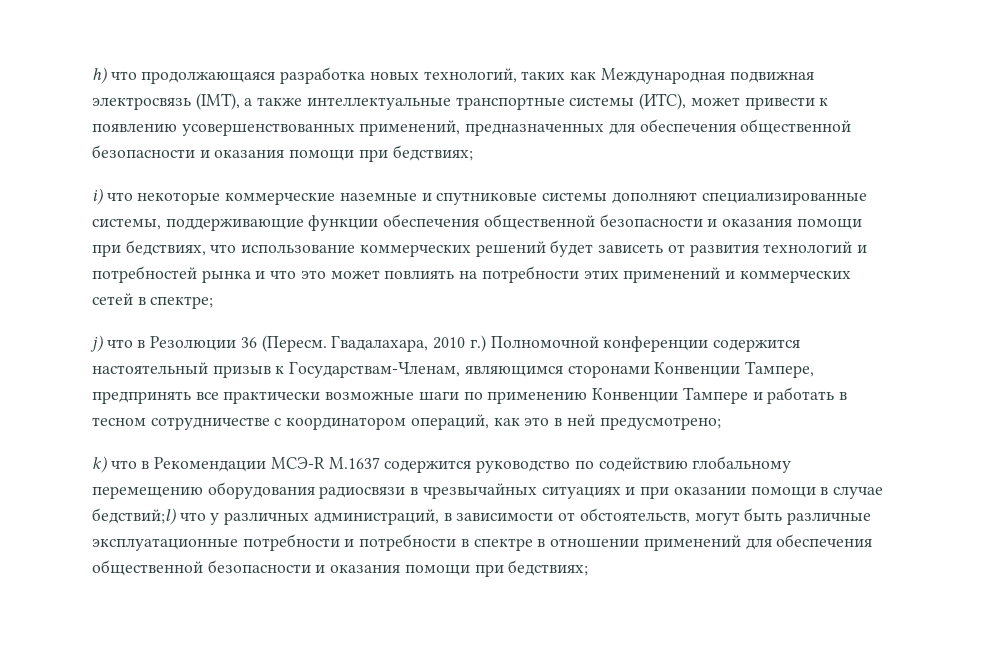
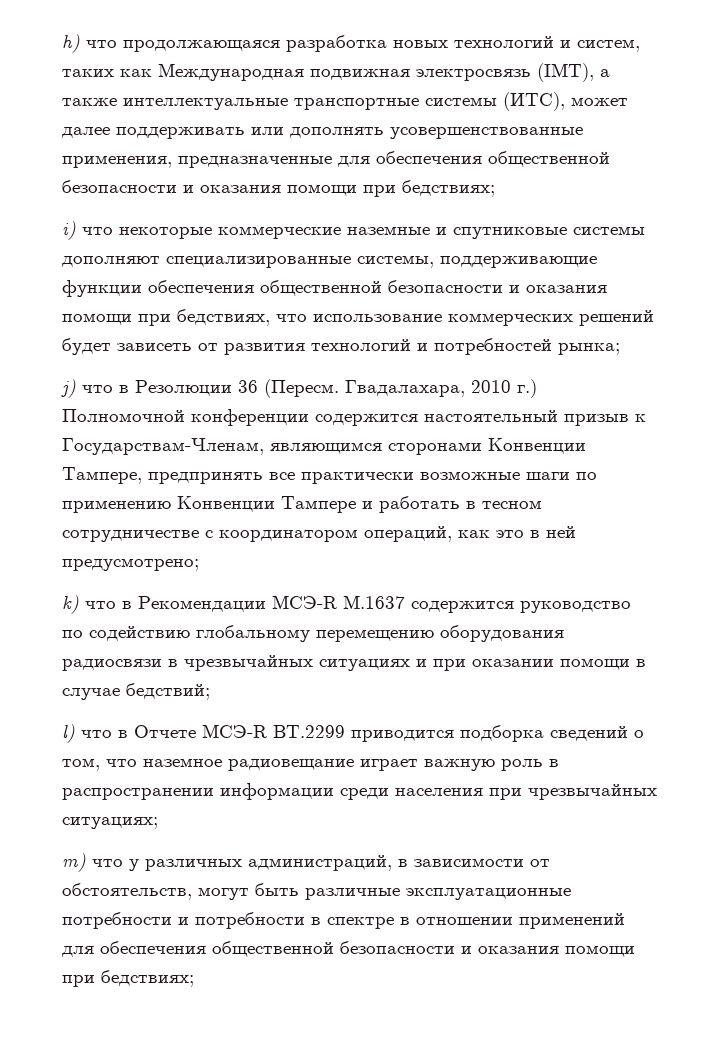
[423,68,517,83] технологий, -> [454,36,640,52] технологий и систем,
[744,97,829,110] [92,120,605,136] привести к появлению усовершенствованных применений, предназначенных -> [62,127,583,139] [62,155,332,168] далее поддерживать или дополнять усовершенствованные применения, предназначенные
[201,266,851,283] [92,293,214,309] рынка и что это может повлиять на потребности этих применений и коммерческих сетей в спектре; -> [558,343,620,355] рынка;
[92,508,176,525] бедствий;l) -> [126,683,210,700] [62,724,644,743] [62,758,559,771] [62,783,657,800] [62,817,158,829] [62,853,86,872] бедствий; // l) что в Отчете МСЭ-R BT.2299 приводится подборка сведений о том, что наземное радиовещание играет важную роль в распространении информации среди населения при чрезвычайных ситуациях; // m)

